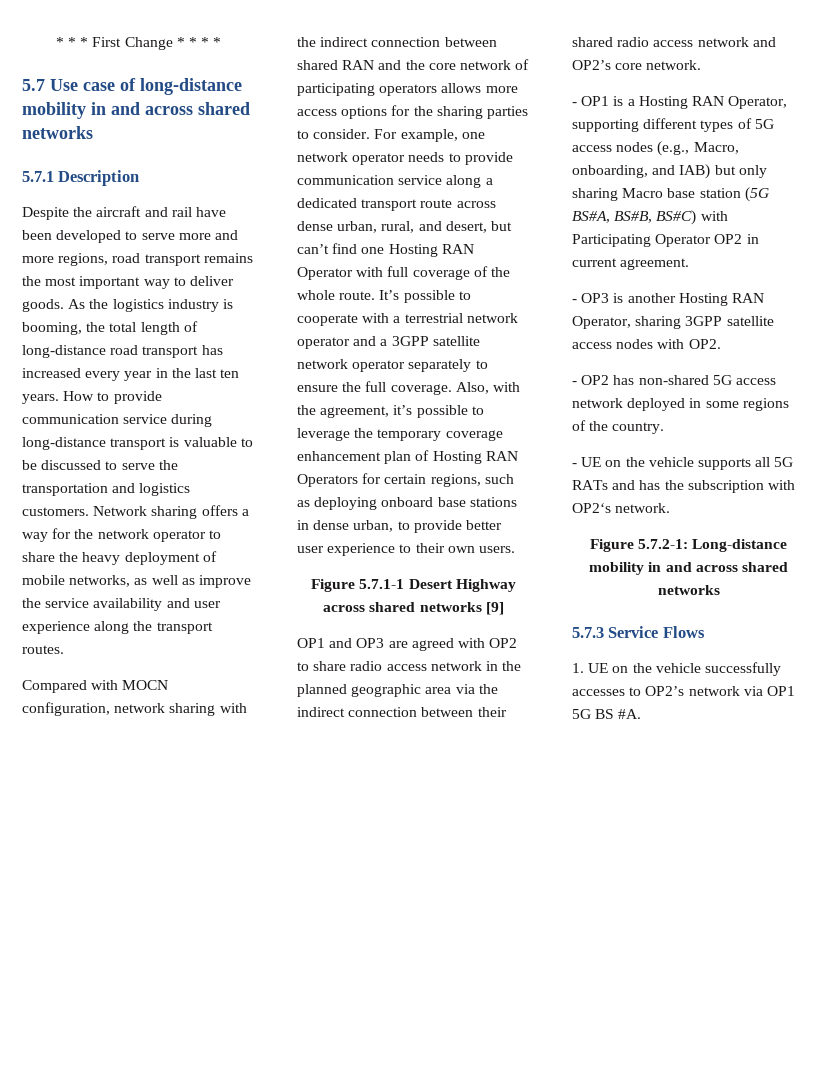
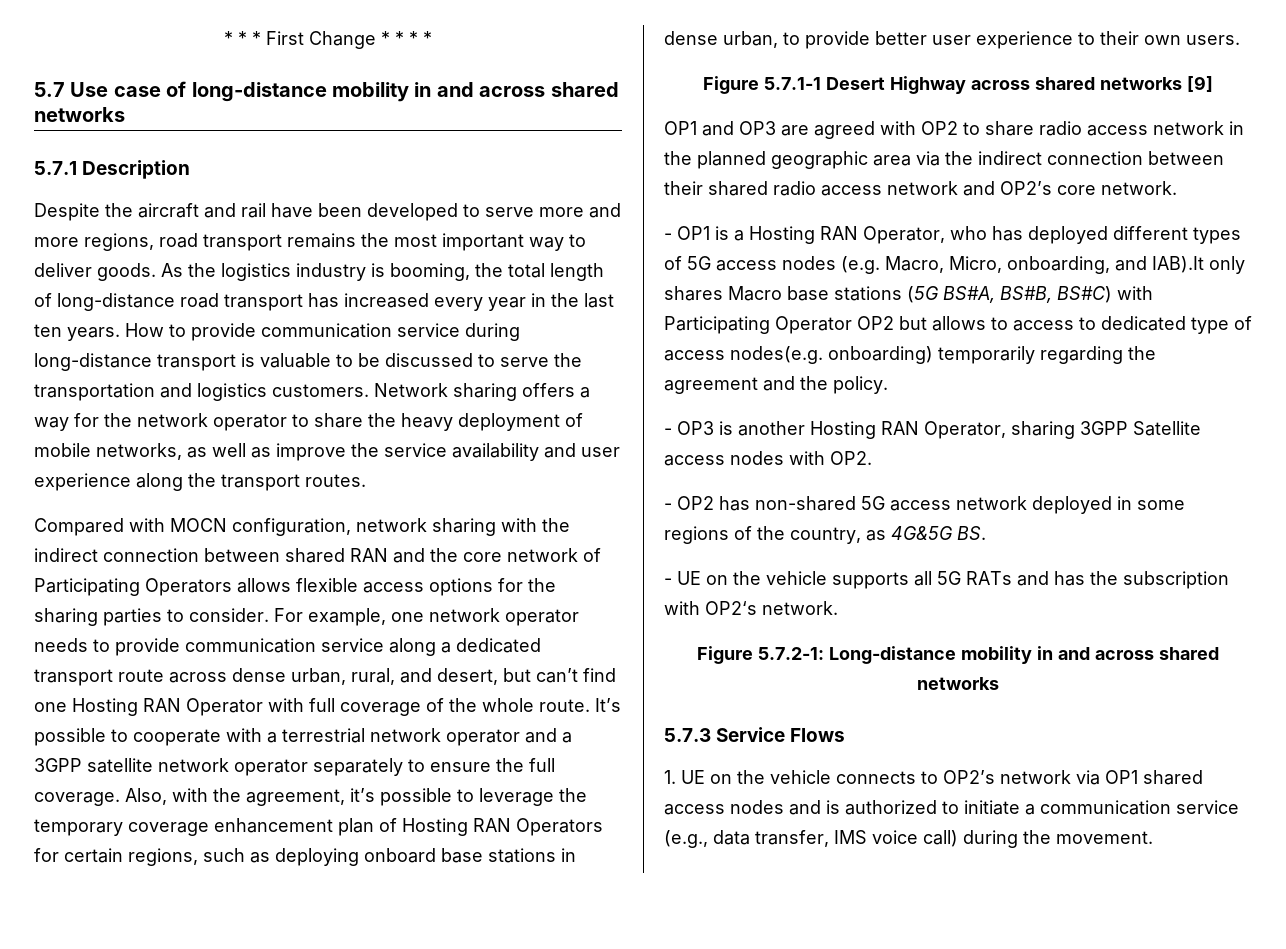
[297,83,518,96] participating operators allows more -> [34,578,358,596] Participating Operators allows flexible
[572,119,639,132] supporting -> [950,226,1108,244] who has deployed
[657,141,739,156] [572,164,767,179] [572,188,618,201] (e.g., Macro, onboarding, and IAB) but only sharing -> [841,256,1245,274] [664,286,723,301] (e.g. Macro, Micro, onboarding, and IAB).It only shares
[699,188,741,198] station -> [834,286,902,301] stations
[746,234,759,244] [572,258,690,270] in current agreement. -> [899,316,1252,334] [664,346,1156,364] [664,376,888,394] but allows to access to dedicated type of access nodes(e.g. onboarding) temporarily regarding the agreement and the policy.
[726,316,774,326] satellite -> [1133,421,1201,436] Satellite
[612,422,665,434] country. -> [790,526,986,544] country, as 4G&5G BS.
[704,662,781,676] [572,689,625,696] successfully accesses -> [836,771,916,784] connects
[572,709,642,719] 5G BS #A. -> [1143,770,1203,785] [664,800,1239,815] [664,830,1153,848] shared access nodes and is authorized to initiate a communication service (e.g., data transfer, IMS voice call) during the movement.

